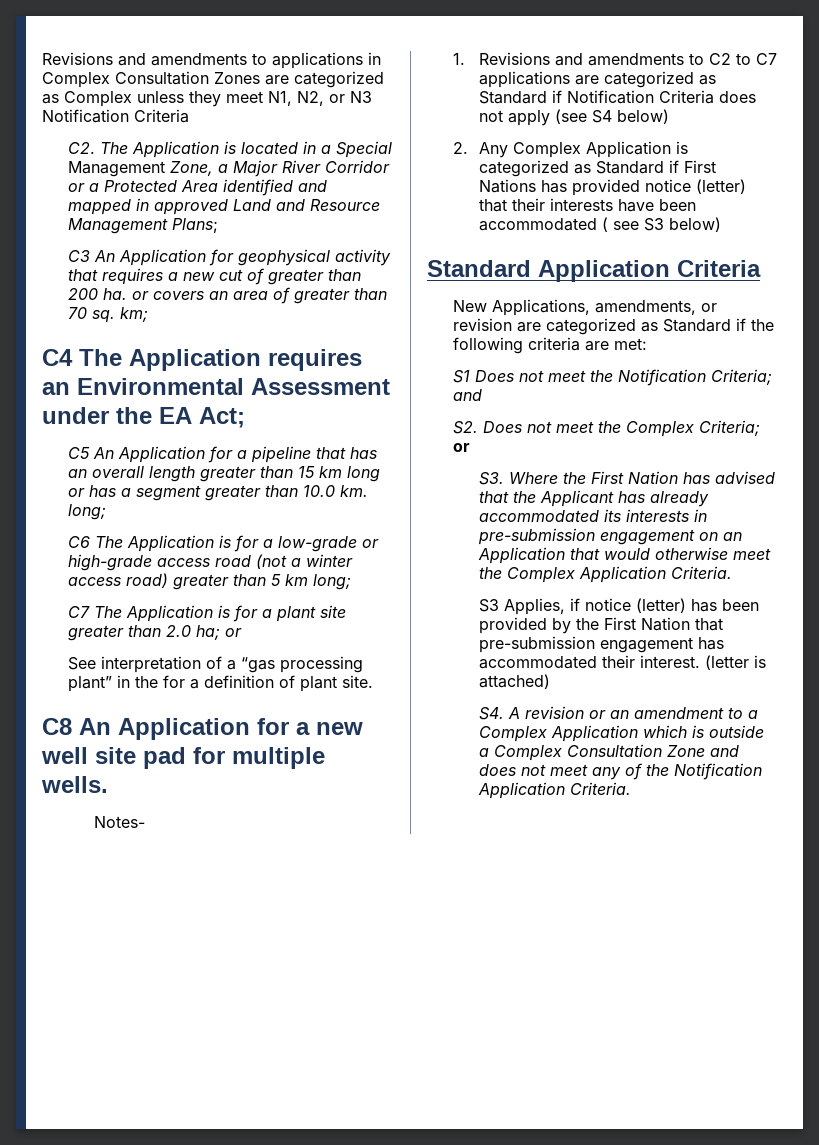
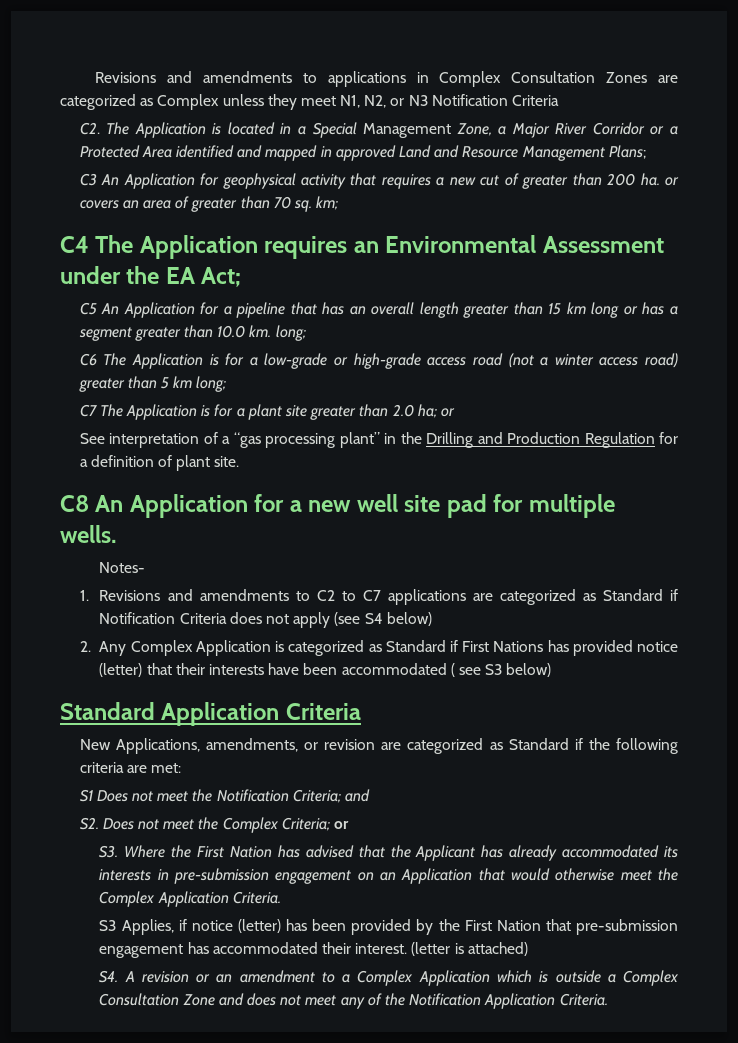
(159, 682) none -> [426,432,655,448] Drilling and Production Regulation

